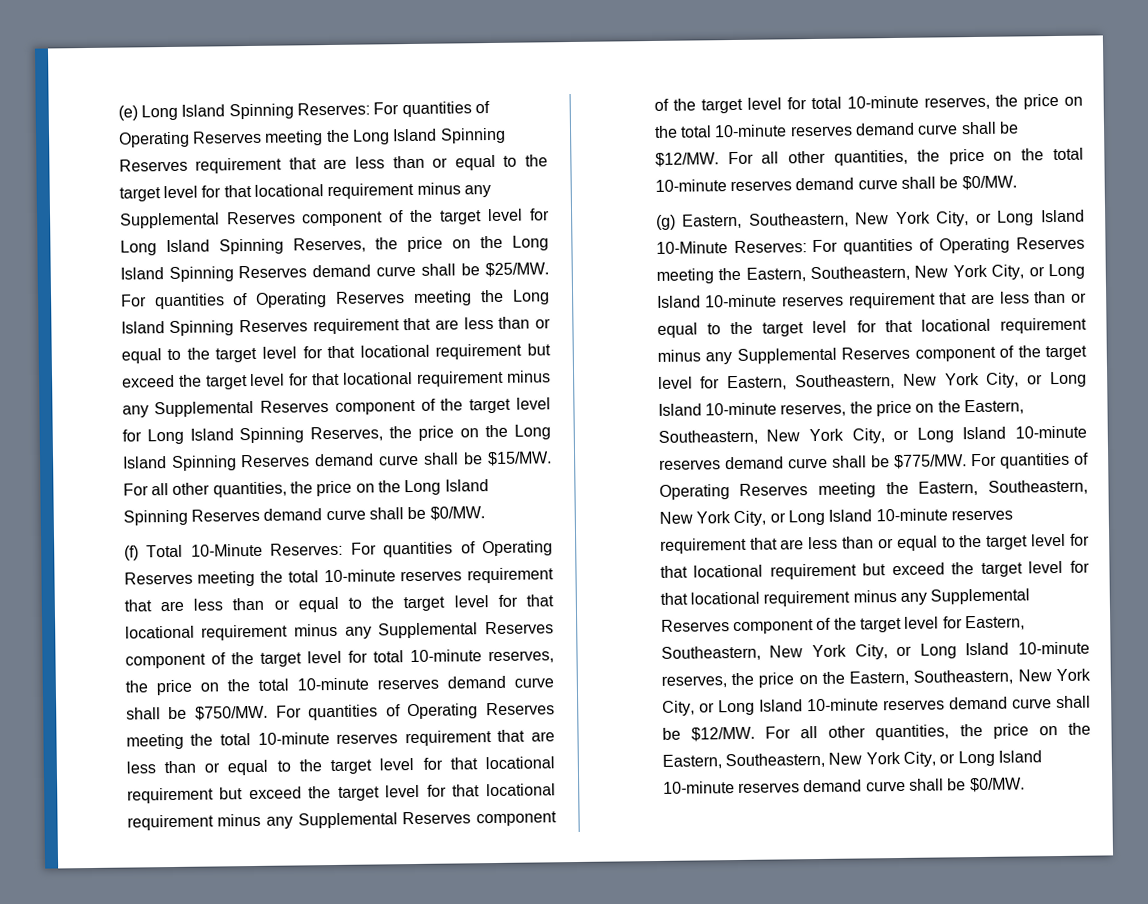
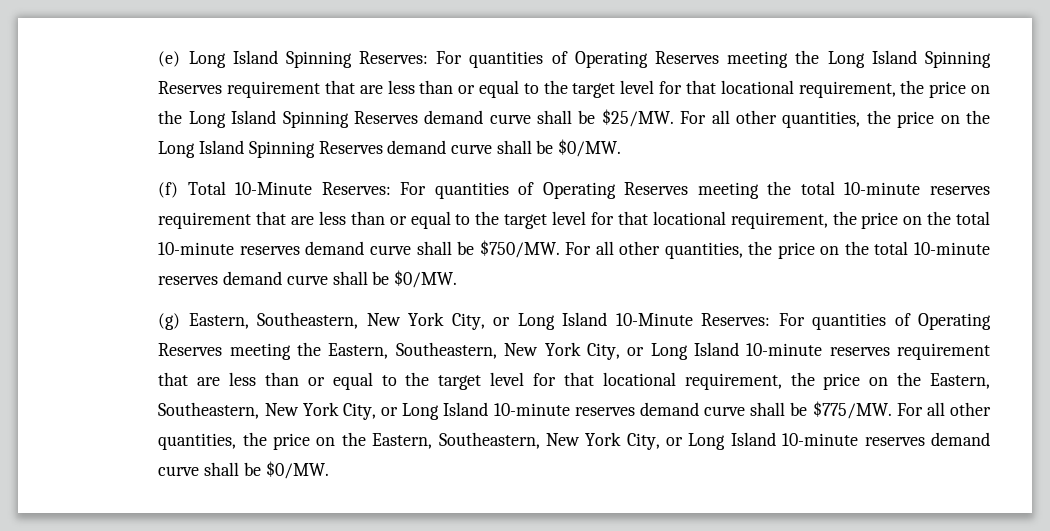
[327,182,491,200] [119,208,550,229] [119,237,366,256] requirement minus any Supplemental Reserves component of the target level for Long Island Spinning Reserves, -> [798,81,896,98] requirement,
[154,289,550,310] [120,316,552,337] [120,343,551,364] [121,370,551,390] [121,397,551,418] [121,424,552,445] [122,451,552,471] [122,483,149,496] quantities of Operating Reserves meeting the Long Island Spinning Reserves requirement that are less than or equal to the target level for that locational requirement but exceed the target level for that locational requirement minus any Supplemental Reserves component of the target level for Long Island Spinning Reserves, the price on the Long Island Spinning Reserves demand curve shall be $15/MW. For -> (707, 117) none
[201,621,555,641] [124,649,554,669] requirement minus any Supplemental Reserves component of the target level for total 10-minute reserves, -> [730,212,828,229] requirement,
[308,702,555,721] [125,729,555,750] [125,756,555,776] [126,783,557,804] [126,811,558,831] [653,93,1083,114] [653,121,1019,138] [654,151,754,167] quantities of Operating Reserves meeting the total 10-minute reserves requirement that are less than or equal to the target level for that locational requirement but exceed the target level for that locational requirement minus any Supplemental Reserves component of the target level for total 10-minute reserves, the price on the total 10-minute reserves demand curve shall be $12/MW. For -> (592, 248) none
[1000,317,1087,334] [656,345,1087,365] [657,371,1087,391] [657,402,847,417] requirement minus any Supplemental Reserves component of the target level for Eastern, Southeastern, New York City, or Long Island 10-minute reserves, -> [684,373,782,390] requirement,
[999,452,1089,469] [658,479,1088,500] [658,508,1013,527] [659,533,1090,554] [659,560,1090,580] [659,588,1031,607] [660,615,1025,635] [660,641,1090,661] [660,668,1091,688] [661,695,1091,716] [661,726,791,742] quantities of Operating Reserves meeting the Eastern, Southeastern, New York City, or Long Island 10-minute reserves requirement that are less than or equal to the target level for that locational requirement but exceed the target level for that locational requirement minus any Supplemental Reserves component of the target level for Eastern, Southeastern, New York City, or Long Island 10-minute reserves, the price on the Eastern, Southeastern, New York City, or Long Island 10-minute reserves demand curve shall be $12/MW. For -> (923, 409) none

